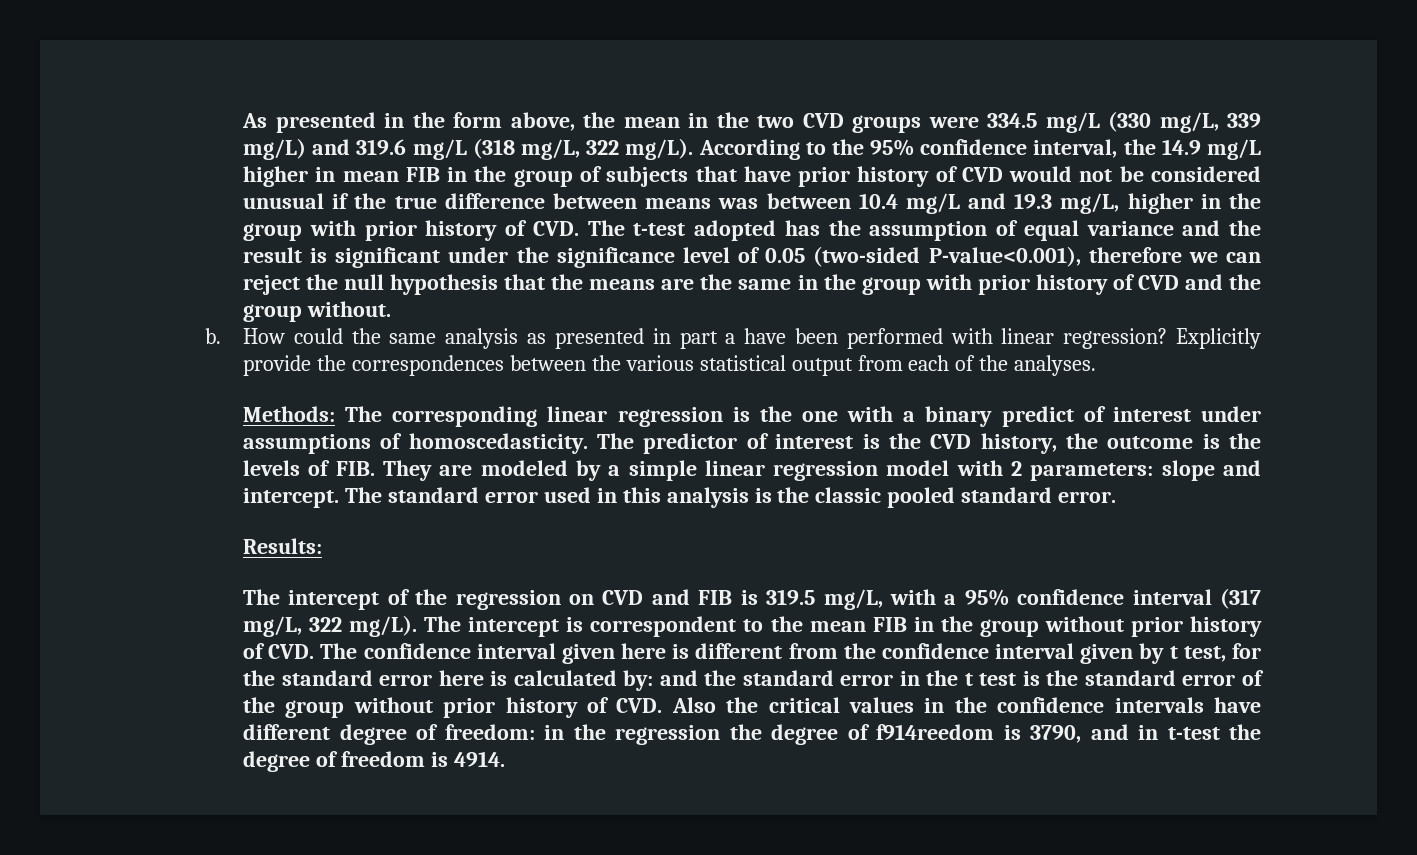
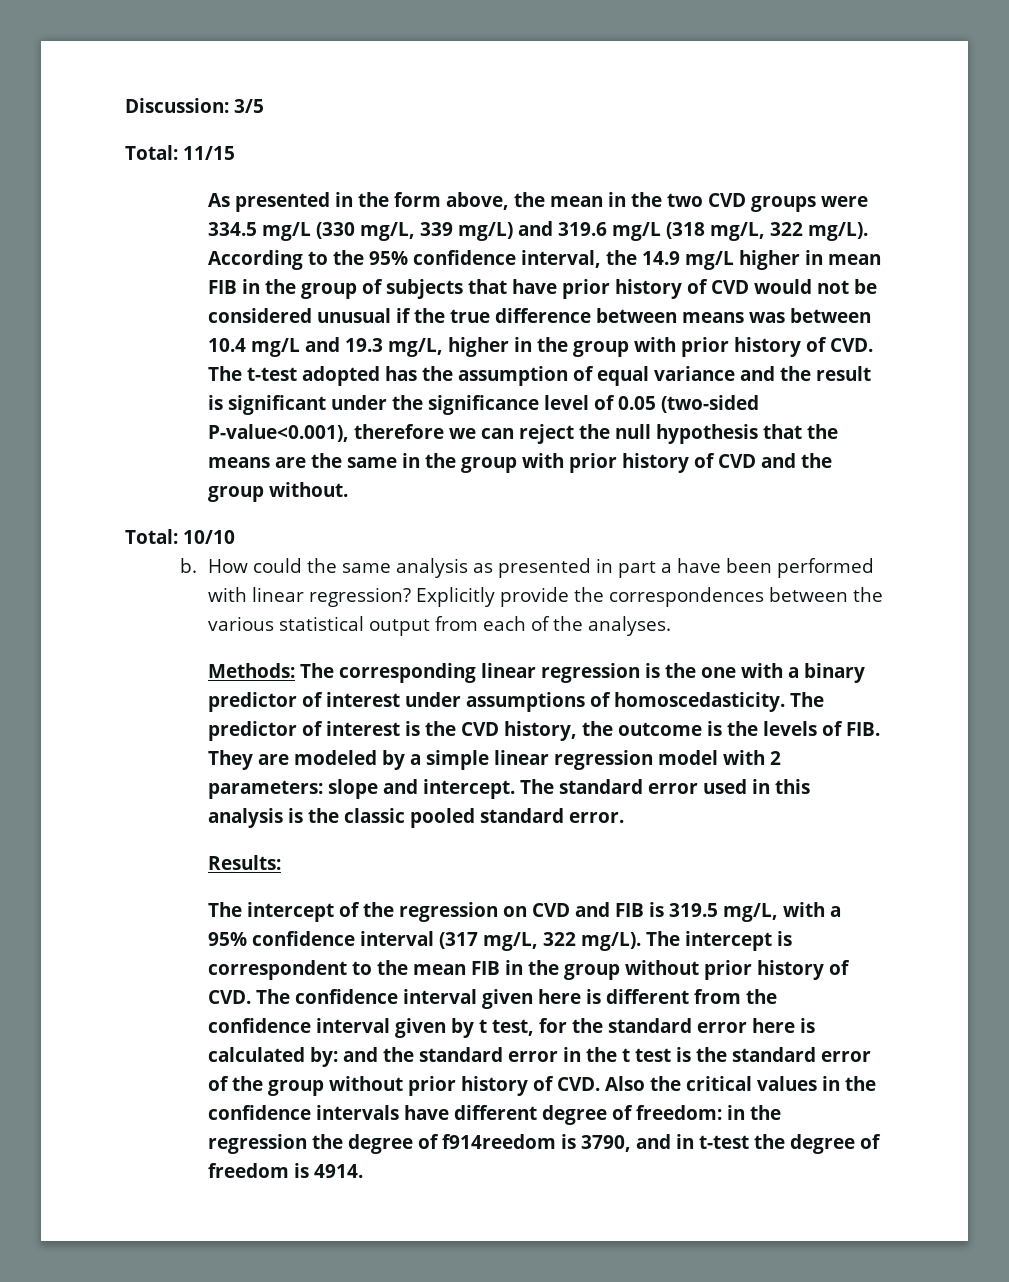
(241, 120) none -> [125,98,264,113] [125,145,235,160] Discussion: 3/5 // Total: 11/15 //
(391, 309) none -> [125,529,235,544] // Total: 10/10
[1001,406,1074,427] predict -> [207,692,297,712] predictor

